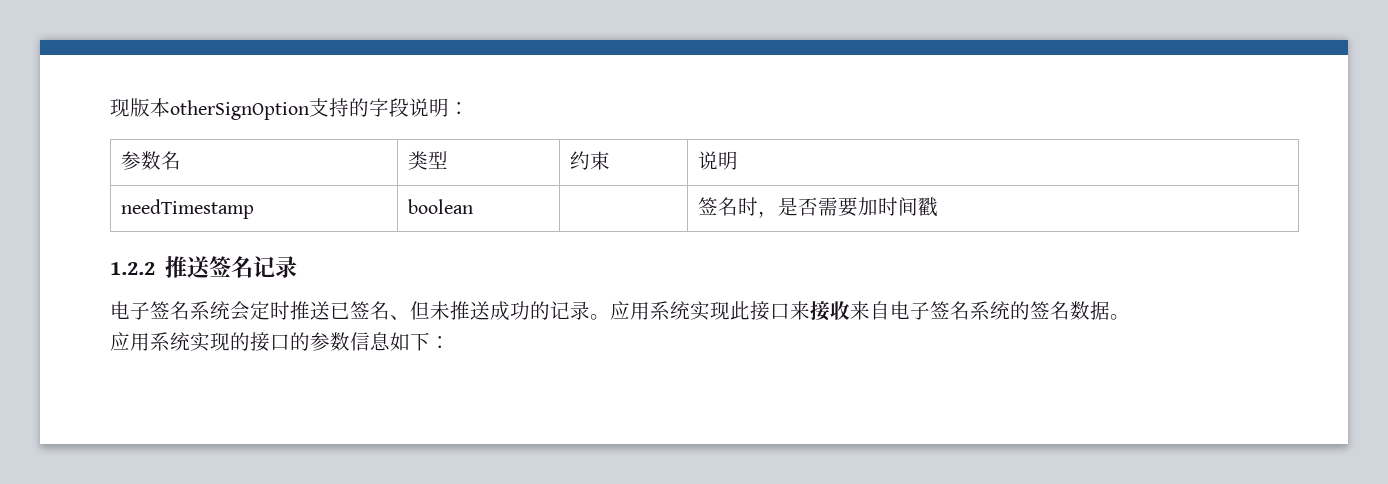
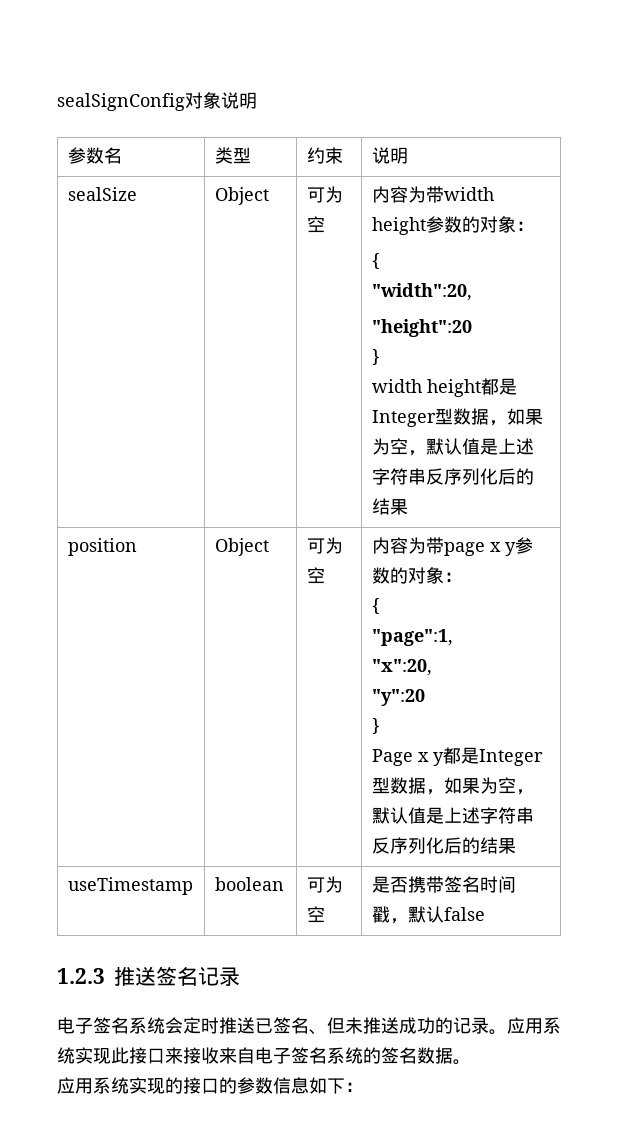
[110,98,469,120] 现版本otherSignOption支持的字段说明： -> [57,92,257,111] sealSignConfig对象说明
[120,199,254,219] [407,199,473,214] [697,197,938,218] [110,262,155,275] needTimestamp | boolean | | 签名时，是否需要加时间戳 // 1.2.2 -> [67,187,137,201] [214,187,269,205] [306,186,343,203] [306,216,325,233] [371,186,494,203] [371,216,534,235] [371,253,380,269] [371,283,472,301] [371,319,472,337] [371,349,380,365] [371,378,517,397] [371,408,543,427] [371,438,534,456] [371,468,534,485] [371,498,408,515] [67,538,137,556] [214,538,269,556] [306,537,343,554] [306,567,325,584] [371,537,533,556] [371,567,462,584] [371,598,380,614] [371,629,453,646] [371,659,432,676] [371,689,425,706] [371,718,380,734] [371,747,543,766] [371,777,534,795] [371,807,534,824] [371,837,516,854] [67,877,193,895] [214,877,284,891] [306,876,343,893] [306,906,325,923] [371,876,516,893] [371,906,485,924] [57,968,105,984] sealSize | Object | 可为空 | 内容为带width height参数的对象： // { // "width":20, // "height":20 // } // width height都是Integer型数据，如果为空，默认值是上述字符串反序列化后的结果 // position | Object | 可为空 | 内容为带page x y参数的对象： // { // "page":1, // "x":20, // "y":20 // } // Page x y都是Integer型数据，如果为空，默认值是上述字符串反序列化后的结果 // useTimestamp | boolean | 可为空 | 是否携带签名时间戳，默认false // 1.2.3

